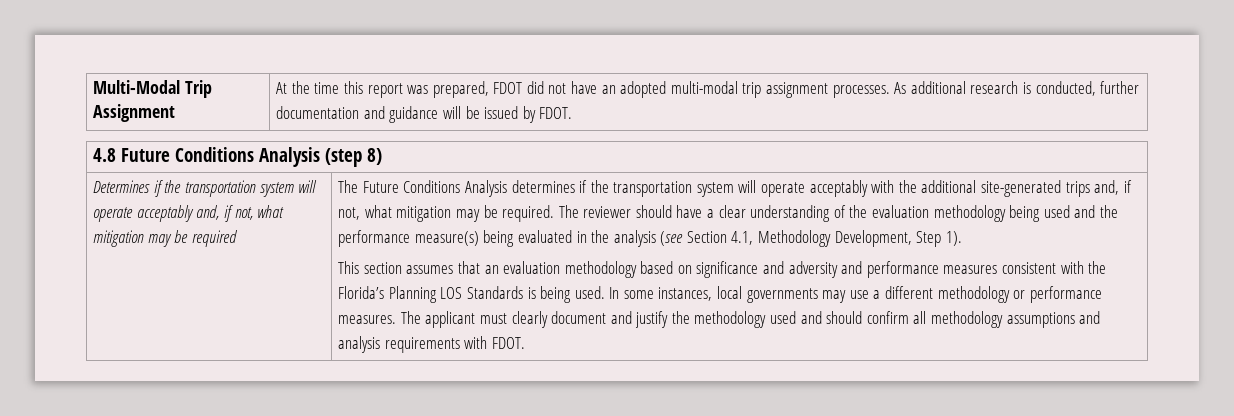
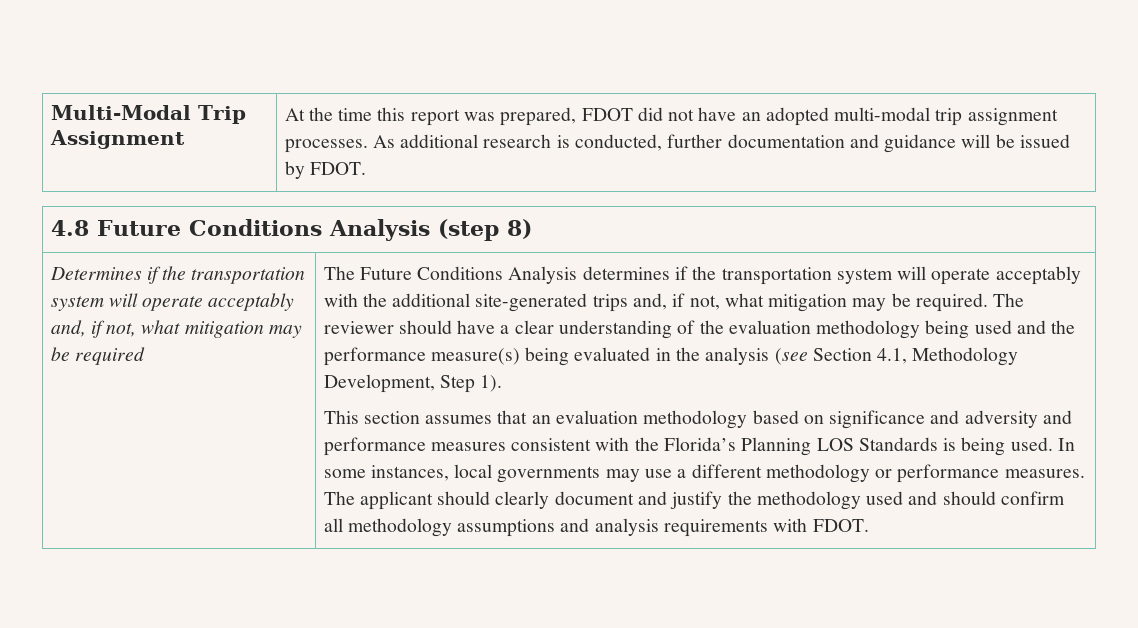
[479,313,507,324] must -> [437,491,491,505] should

